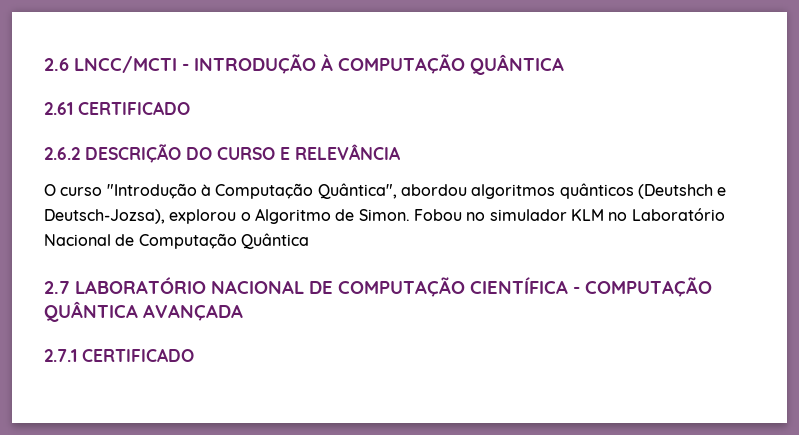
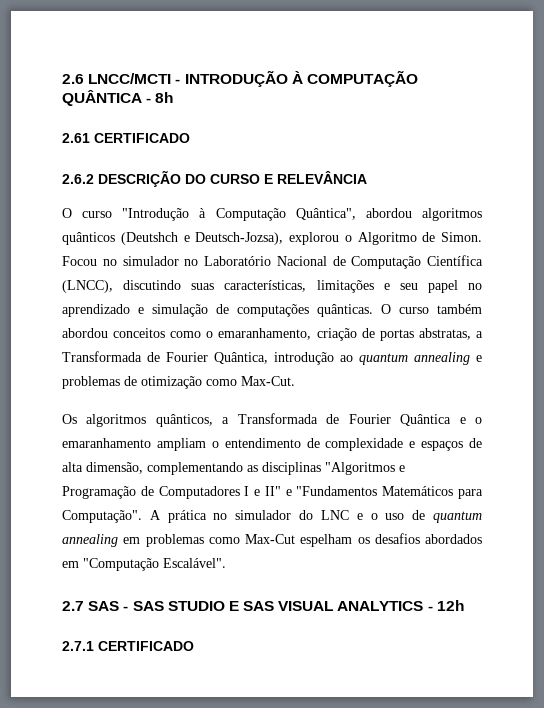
(564, 64) none -> [146,92,174,103] - 8h
[413,209,604,221] Fobou no simulador KLM -> [62,256,179,266] Focou no simulador
[240,233,309,249] [44,277,712,297] [44,301,243,322] Quântica // 2.7 LABORATÓRIO NACIONAL DE COMPUTAÇÃO CIENTÍFICA - COMPUTAÇÃO QUÂNTICA AVANÇADA -> [427,255,483,266] [62,280,482,293] [62,304,482,317] [62,328,483,341] [62,351,482,365] [62,376,295,389] [62,413,483,427] [62,438,482,451] [62,462,405,475] [62,486,483,499] [62,510,482,523] [62,533,482,547] [62,558,226,571] [62,600,464,611] Científica (LNCC), discutindo suas características, limitações e seu papel no aprendizado e simulação de computações quânticas. O curso também abordou conceitos como o emaranhamento, criação de portas abstratas, a Transformada de Fourier Quântica, introdução ao quantum annealing e problemas de otimização como Max-Cut. // Os algoritmos quânticos, a Transformada de Fourier Quântica e o emaranhamento ampliam o entendimento de complexidade e espaços de alta dimensão, complementando as disciplinas "Algoritmos e Programação de Computadores I e II" e "Fundamentos Matemáticos para Computação". A prática no simulador do LNC e o uso de quantum annealing em problemas como Max-Cut espelham os desafios abordados em "Computação Escalável". // 2.7 SAS - SAS STUDIO E SAS VISUAL ANALYTICS - 12h

